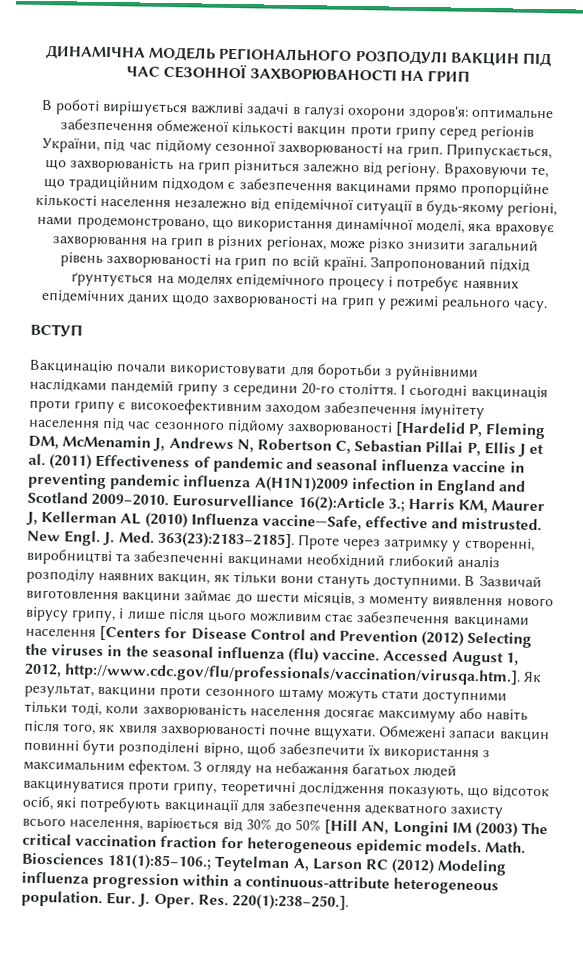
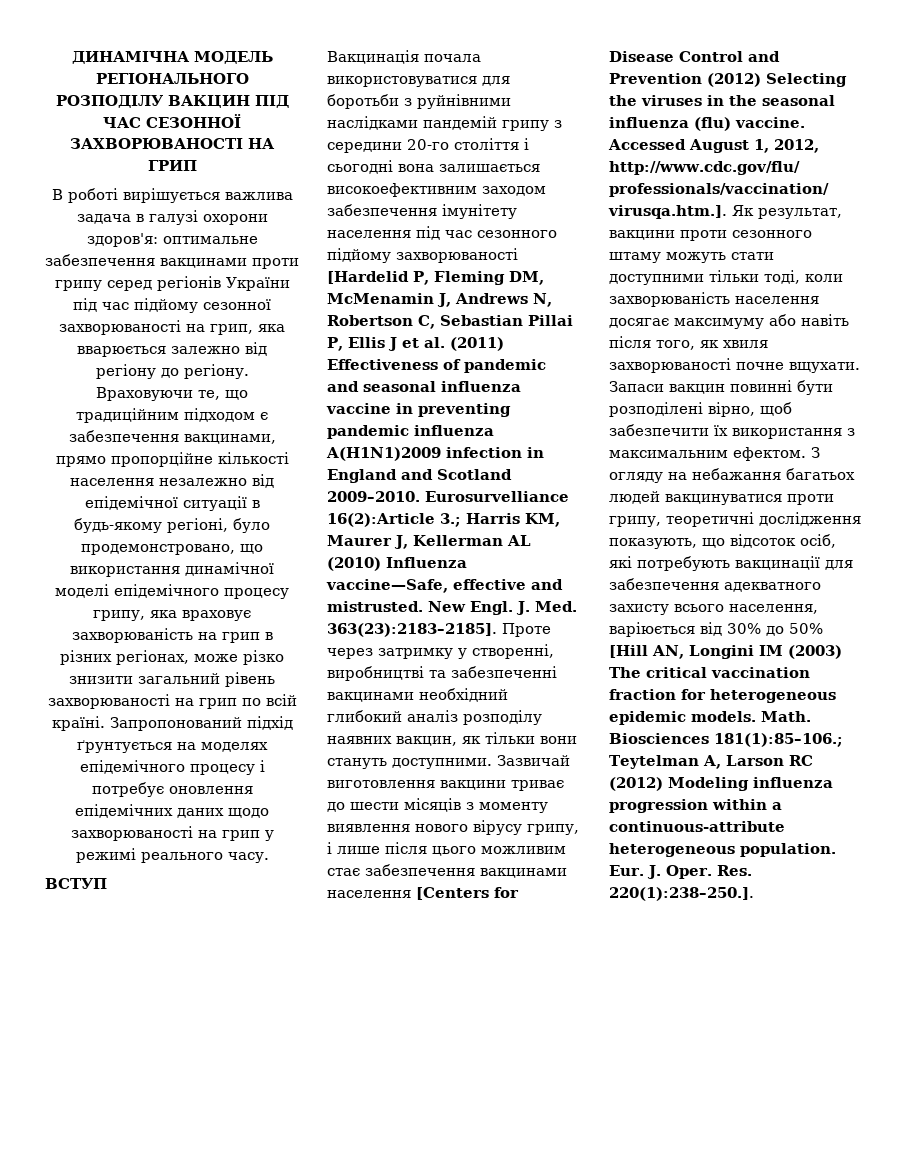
[354,49,448,66] РОЗПОДУЛІ -> [55,95,163,108] РОЗПОДІЛУ
[191,102,290,116] важливі задачі -> [224,192,293,200] [76,214,131,224] важлива задача
[156,119,347,136] обмеженої кількості вакцин -> [160,258,247,268] вакцинами
[42,137,101,153] України, -> [225,277,290,291] України
[406,143,552,161] [45,157,384,176] грип. Припускається, що захворюваність на грип різниться залежно від -> [210,324,285,335] [77,342,267,357] [95,364,179,379] грип, яка вварюється залежно від регіону до
[334,183,411,194] вакцинами -> [183,434,276,444] вакцинами,
[37,216,74,226] нами -> [233,518,270,533] було
[416,219,466,234] моделі, -> [55,584,289,599] [93,610,145,621] моделі епідемічного процесу грипу,
[51,236,148,249] захворювання -> [71,628,193,643] захворюваність
[462,280,519,290] наявних -> [168,786,253,794] оновлення
[29,359,287,378] Вакцинацію почали використовувати -> [327,50,481,64] [327,76,477,87] Вакцинація почала використовуватися
[338,383,548,400] [29,399,127,414] століття. І сьогодні вакцинація проти грипу є -> [454,138,529,150] [327,160,540,174] століття і сьогодні вона залишається
[464,575,476,586] В -> (492, 763) none
[184,590,233,603] займає -> [511,780,564,791] триває
[302,592,355,607] місяців, -> [404,798,461,812] місяців
[379,725,497,739] Обмежені запаси -> [609,381,664,392] Запаси

